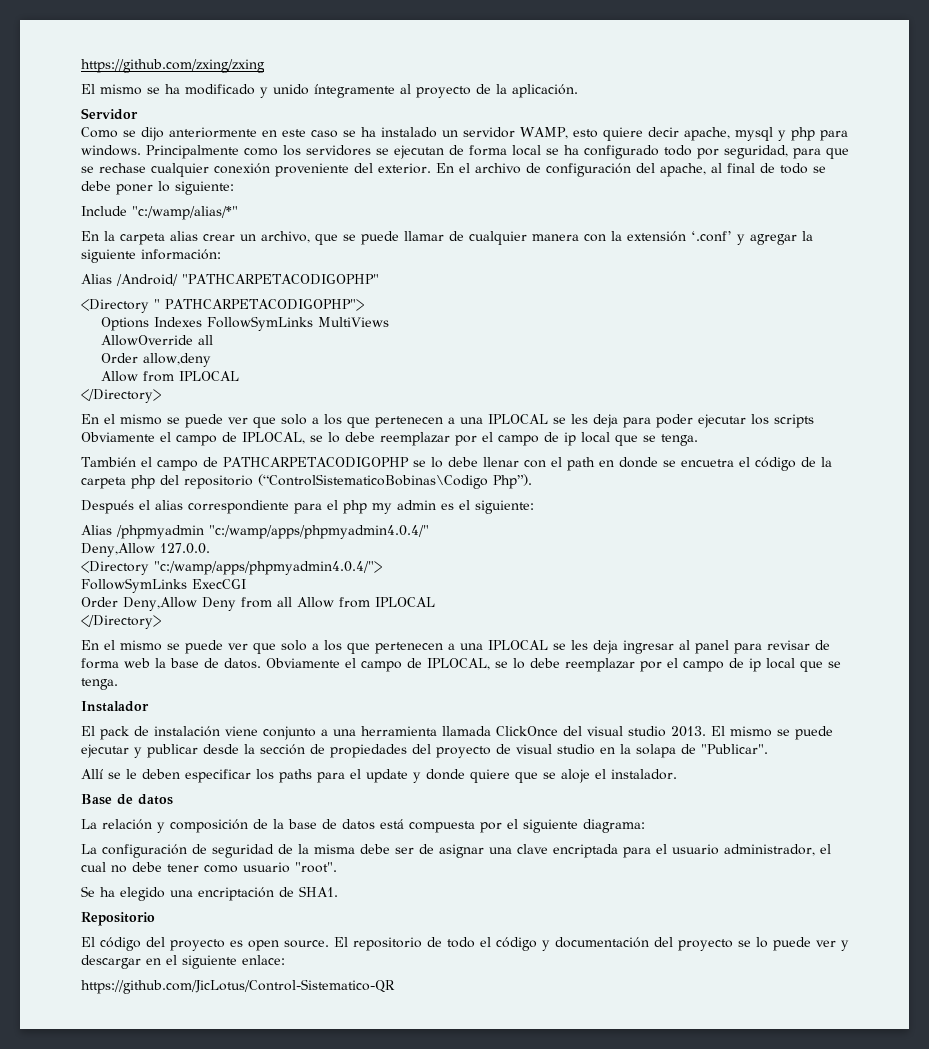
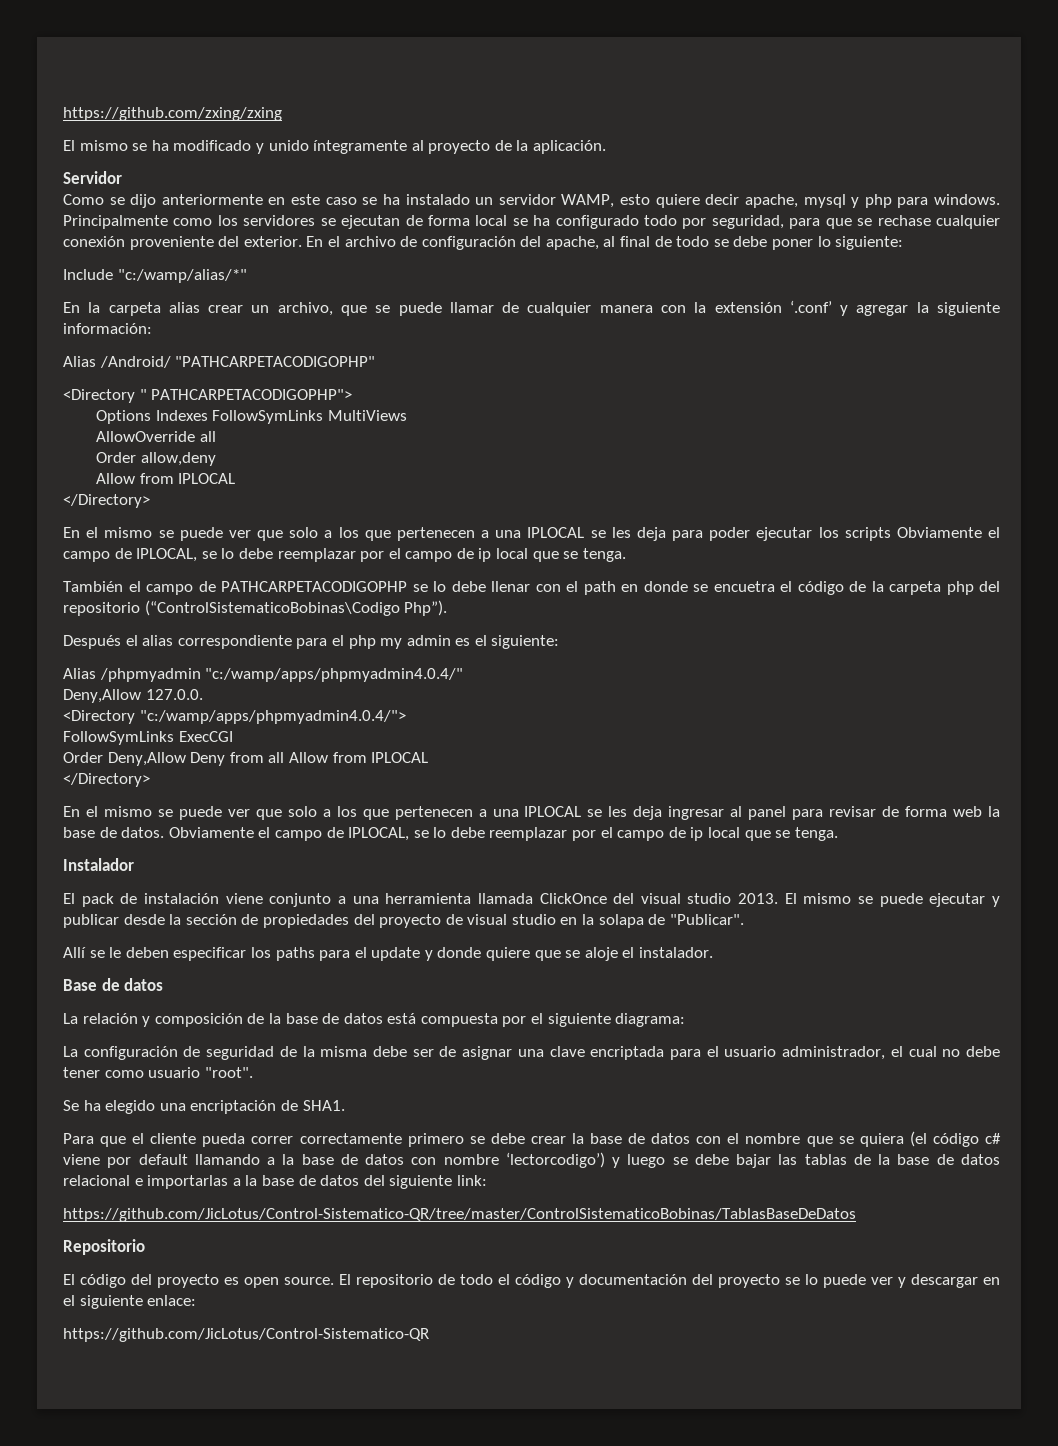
(338, 891) none -> [63,1131,1001,1147] [63,1152,1000,1168] [63,1175,487,1189] [63,1208,856,1222] // Para que el cliente pueda correr correctamente primero se debe crear la base de datos con el nombre que se quiera (el código c# viene por default llamando a la base de datos con nombre ‘lectorcodigo’) y luego se debe bajar las tablas de la base de datos relacional e importarlas a la base de datos del siguiente link: // https://github.com/JicLotus/Control-Sistematico-QR/tree/master/ControlSistematicoBobinas/TablasBaseDeDatos

